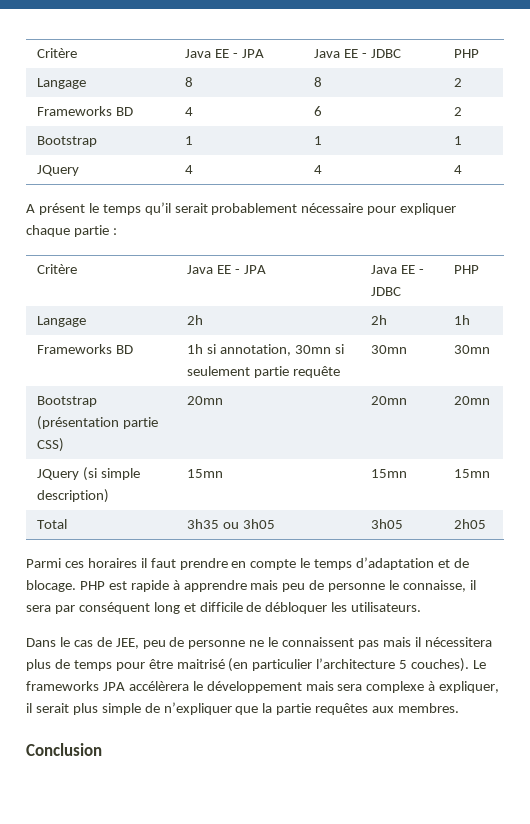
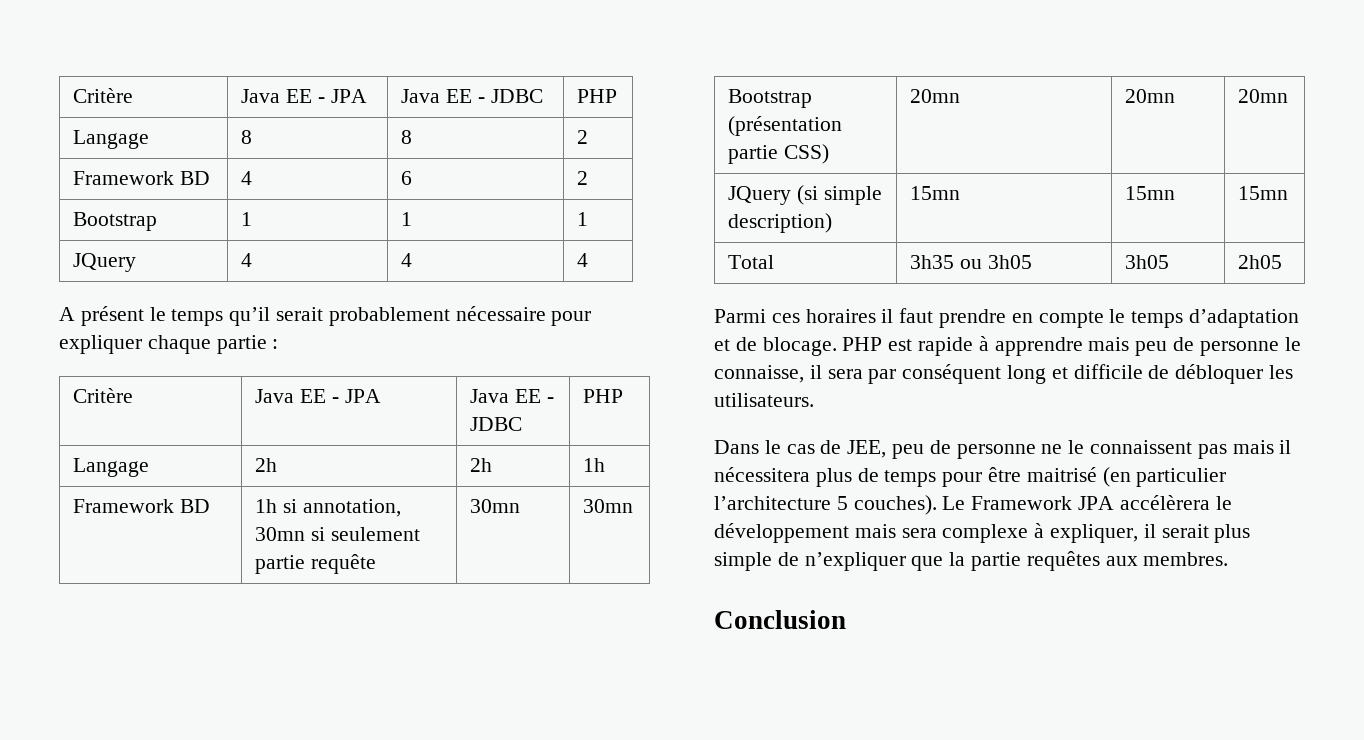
[37,106,113,116] Frameworks -> [73,171,175,185] Framework
[37,344,113,354] Frameworks -> [73,499,175,513] Framework
[26,681,99,691] frameworks -> [971,496,1073,510] Framework

